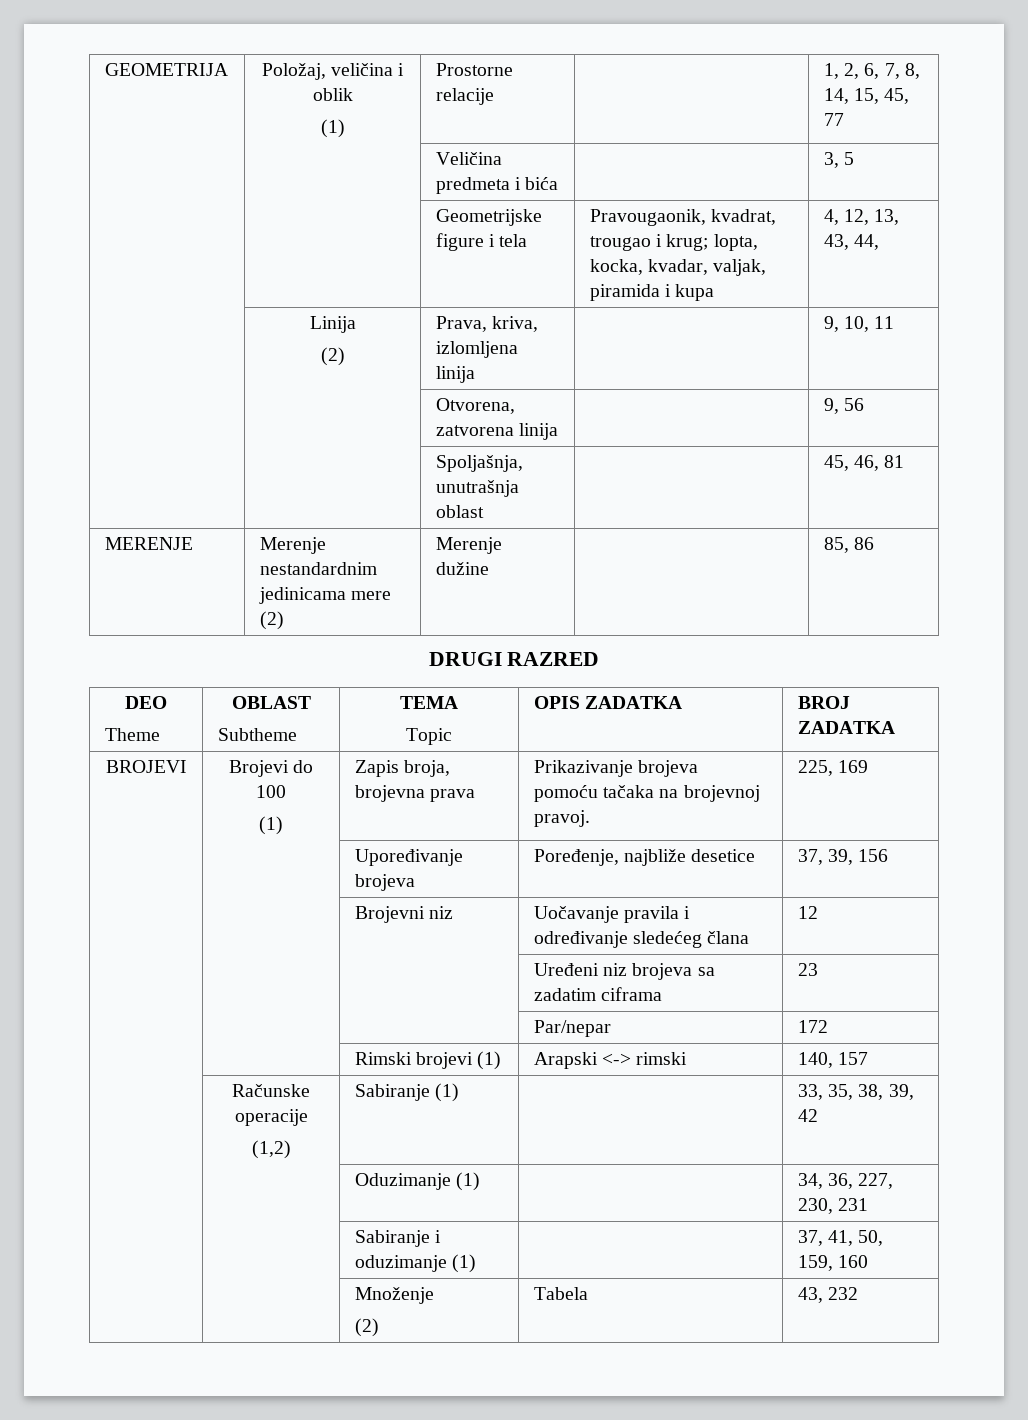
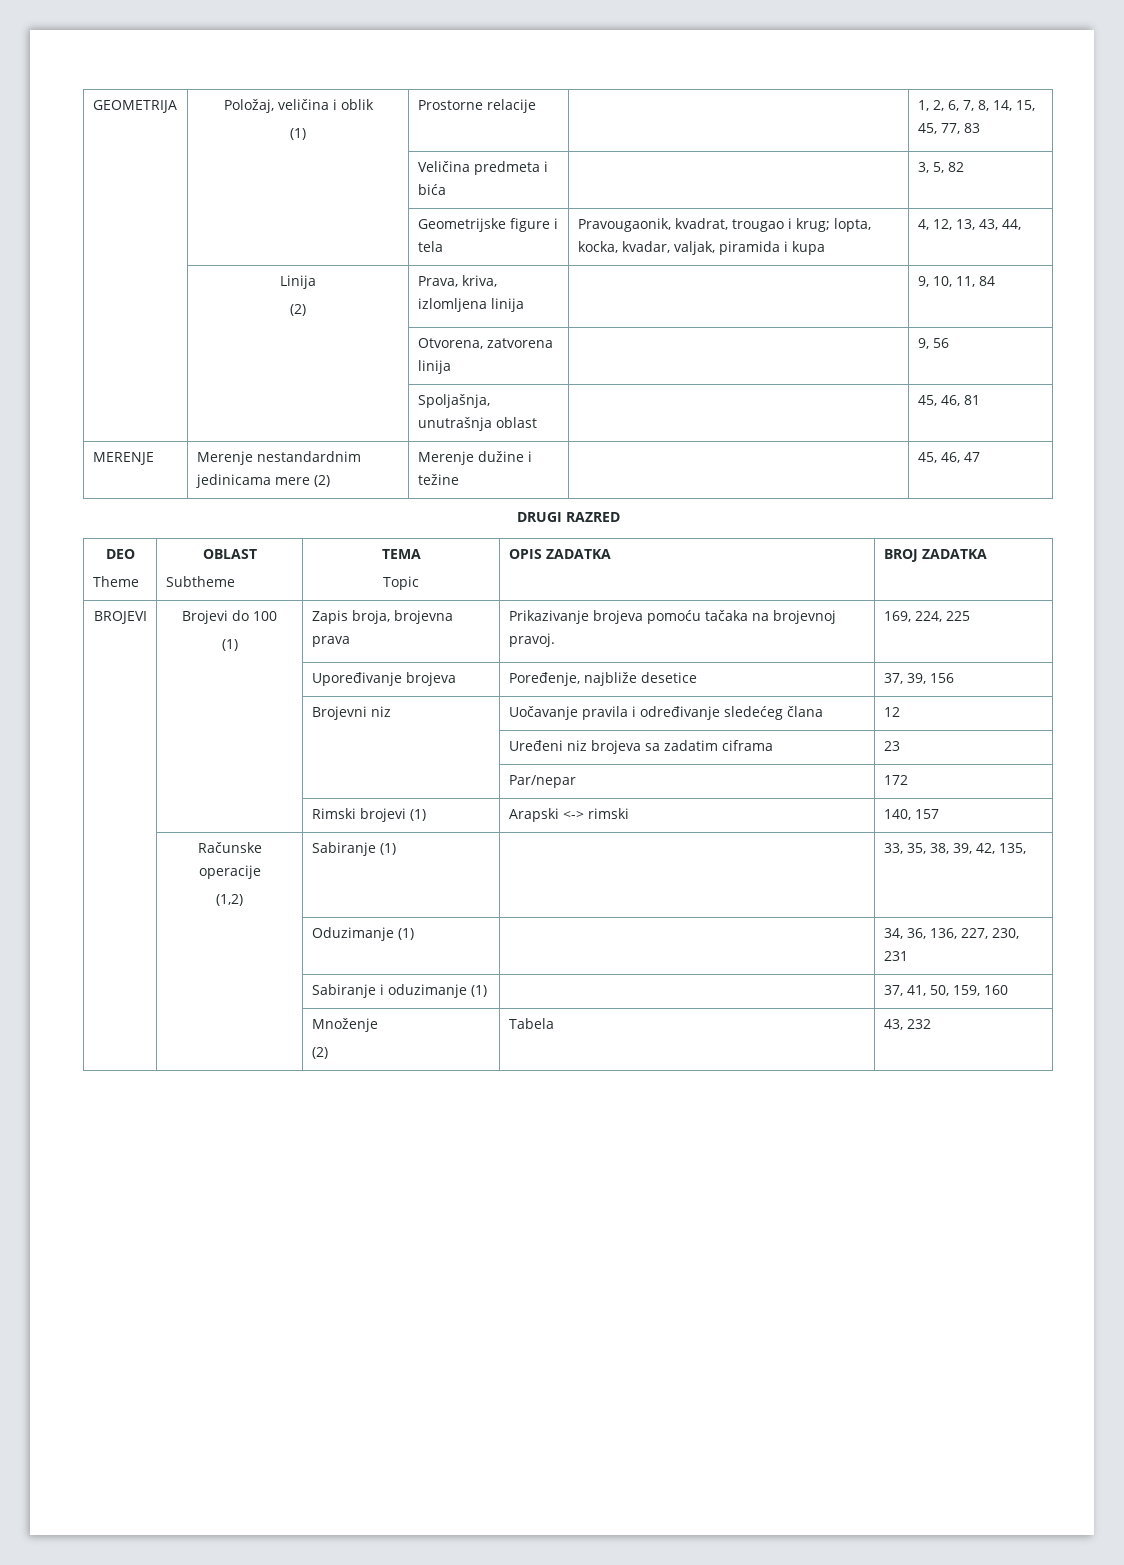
[823,113,844,126] 77 -> [940,123,980,134] 77, 83
[844,152,855,165] 5 -> [932,162,964,173] 5, 82
[874,316,895,329] 11 -> [955,276,995,287] 11, 84
[823,537,875,553] | | 85, 86 -> [527,451,532,462] [417,474,459,485] [917,452,980,463] i težine | | 45, 46, 47
[797,760,869,776] 225, 169 -> [883,611,970,622] 169, 224, 225
[797,1109,818,1122] 42 -> [975,843,1026,854] 42, 135,
(854, 1181) none -> [929,928,957,939] 136,

